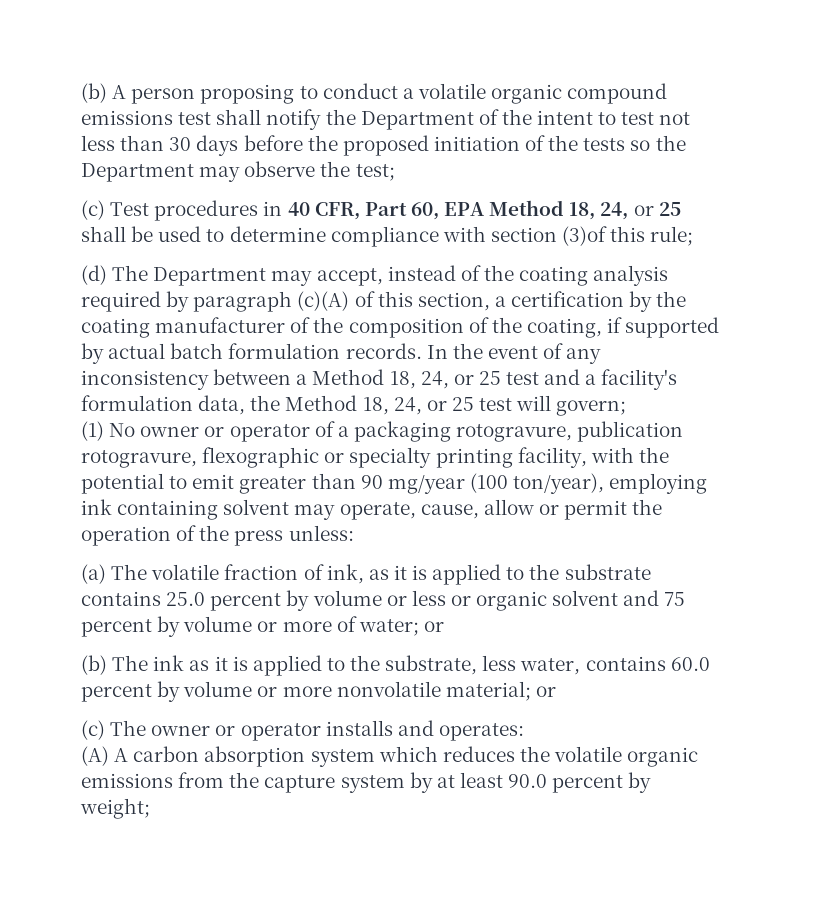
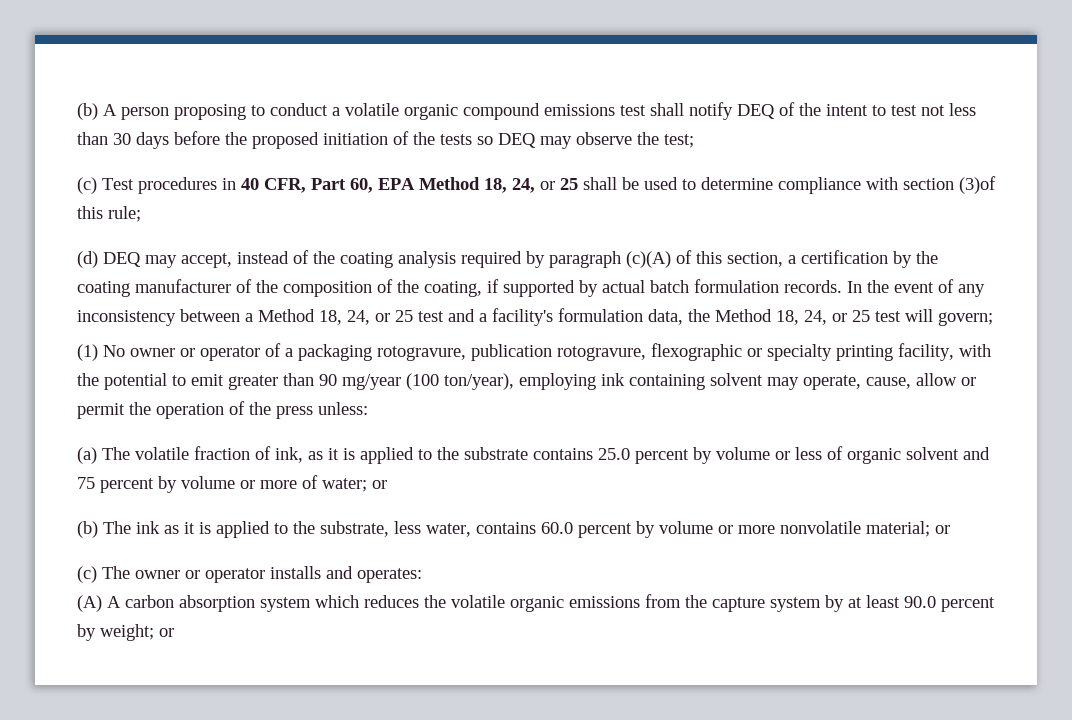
[325,109,474,130] the Department -> [737,104,775,119] DEQ
[655,135,686,151] [81,163,194,182] the Department -> [498,133,536,148] DEQ
[112,265,267,286] The Department -> [103,252,141,267] DEQ
[450,595,471,606] or -> [827,446,843,460] of
(150, 808) none -> [159,628,174,637] or

